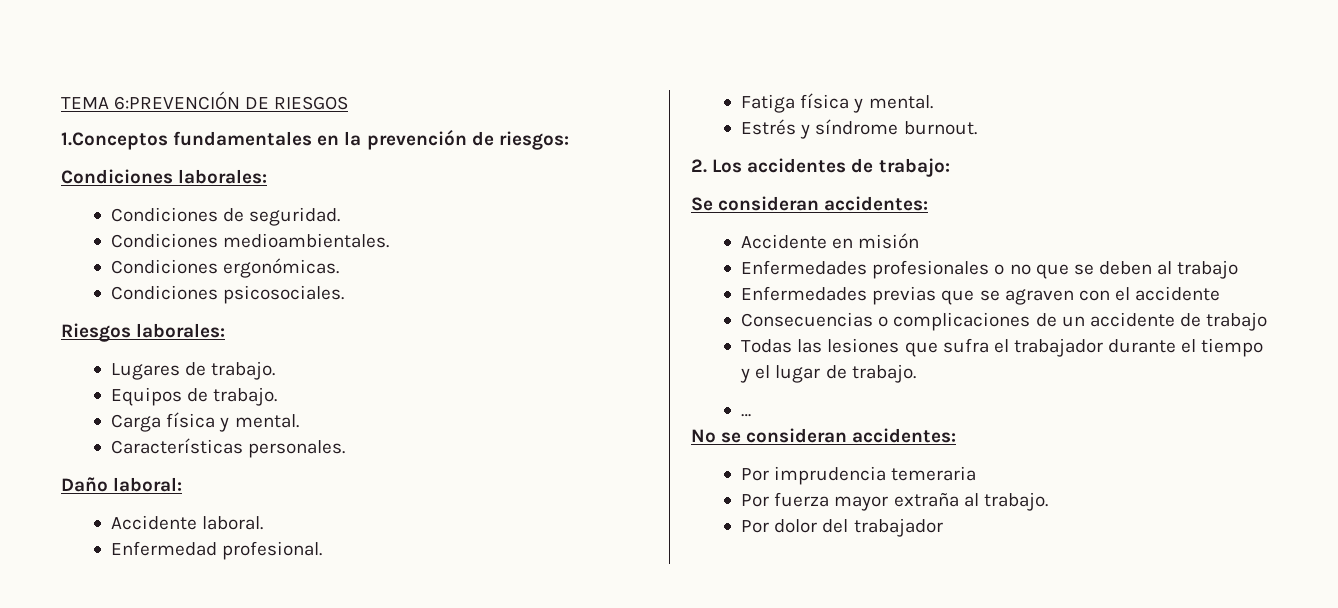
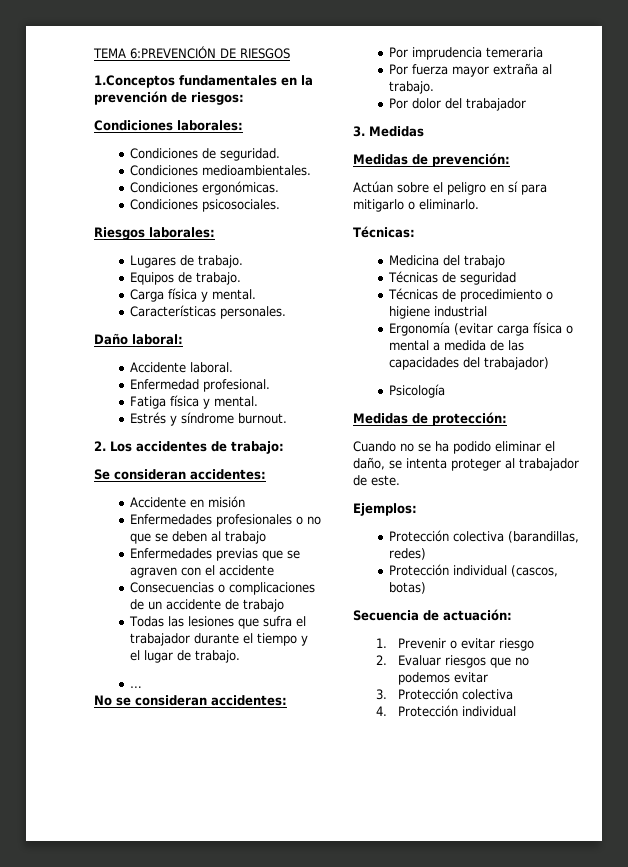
(943, 527) none -> [353,126,424,137] [353,153,510,167] [353,181,547,195] [353,199,479,212] [353,226,415,238] [389,255,506,268] [388,271,517,285] [388,288,554,302] [389,306,488,319] [389,322,574,336] [389,340,525,351] [389,357,550,370] [389,384,446,398] [353,412,507,426] [353,441,555,454] [353,457,579,471] [353,475,400,486] [353,503,417,516] [389,530,580,543] [389,548,427,560] [389,564,559,577] [389,582,427,594] [353,609,512,621] [375,638,535,651] [375,655,530,668] [398,672,489,685] [375,688,514,700] [375,705,517,717] // 3. Medidas // Medidas de prevención: // Actúan sobre el peligro en sí para mitigarlo o eliminarlo. // Técnicas: // Medicina del trabajo // Técnicas de seguridad // Técnicas de procedimiento o higiene industrial // Ergonomía (evitar carga física o mental a medida de las capacidades del trabajador) // Psicología // Medidas de protección: // Cuando no se ha podido eliminar el daño, se intenta proteger al trabajador de este. // Ejemplos: // Protección colectiva (barandillas, redes) // Protección individual (cascos, botas) // Secuencia de actuación: // 1. Prevenir o evitar riesgo // 2. Evaluar riesgos que no podemos evitar // 3. Protección colectiva // 4. Protección individual

